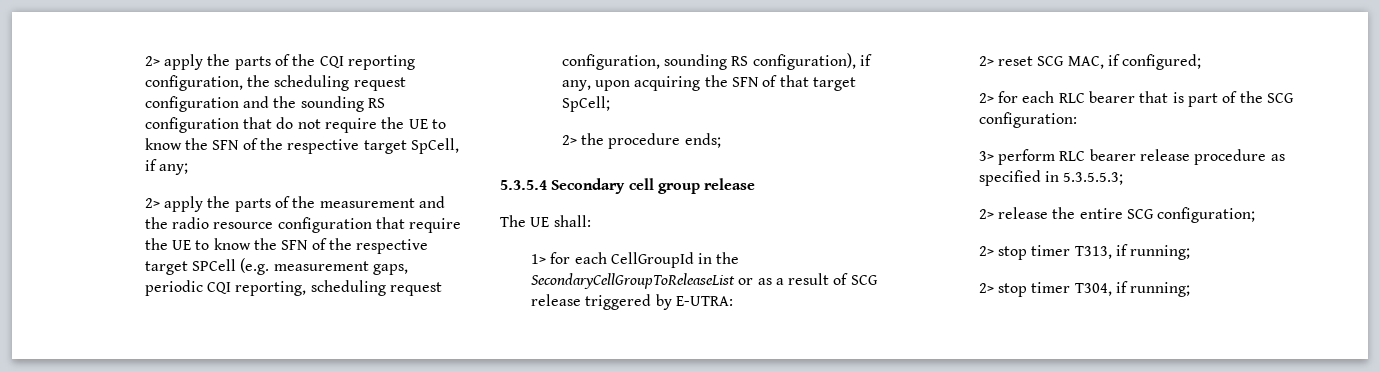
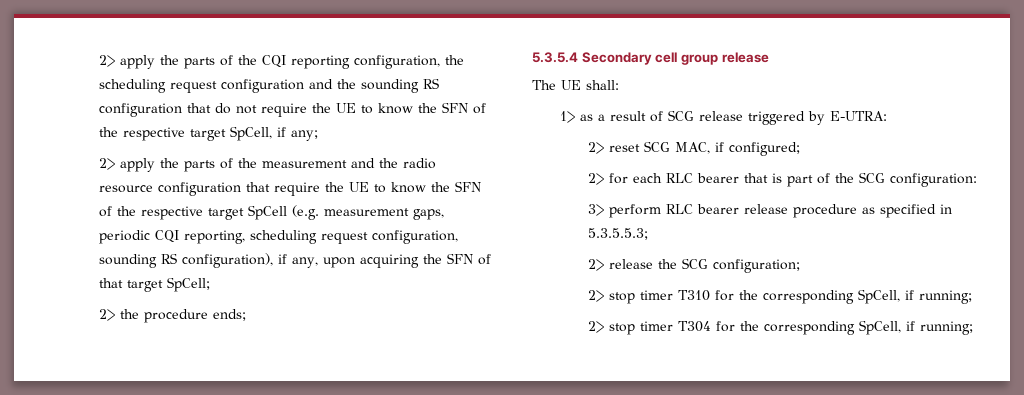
[192,259,237,271] SPCell -> [247,205,287,220] SpCell
[550,252,740,268] [530,273,754,289] for each CellGroupId in the SecondaryCellGroupToReleaseList or -> (575, 117) none
[1079,208,1123,219] entire -> (677, 264) none
[1074,246,1112,259] T313, -> [677,289,900,304] T310 for the corresponding SpCell,
[1074,283,1112,296] T304, -> [677,320,901,335] T304 for the corresponding SpCell,

